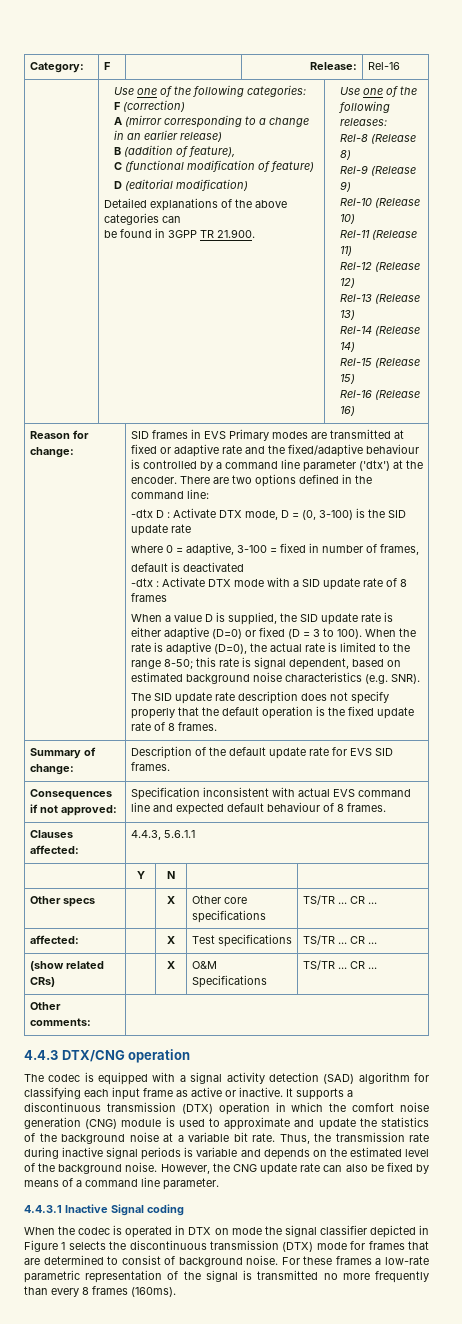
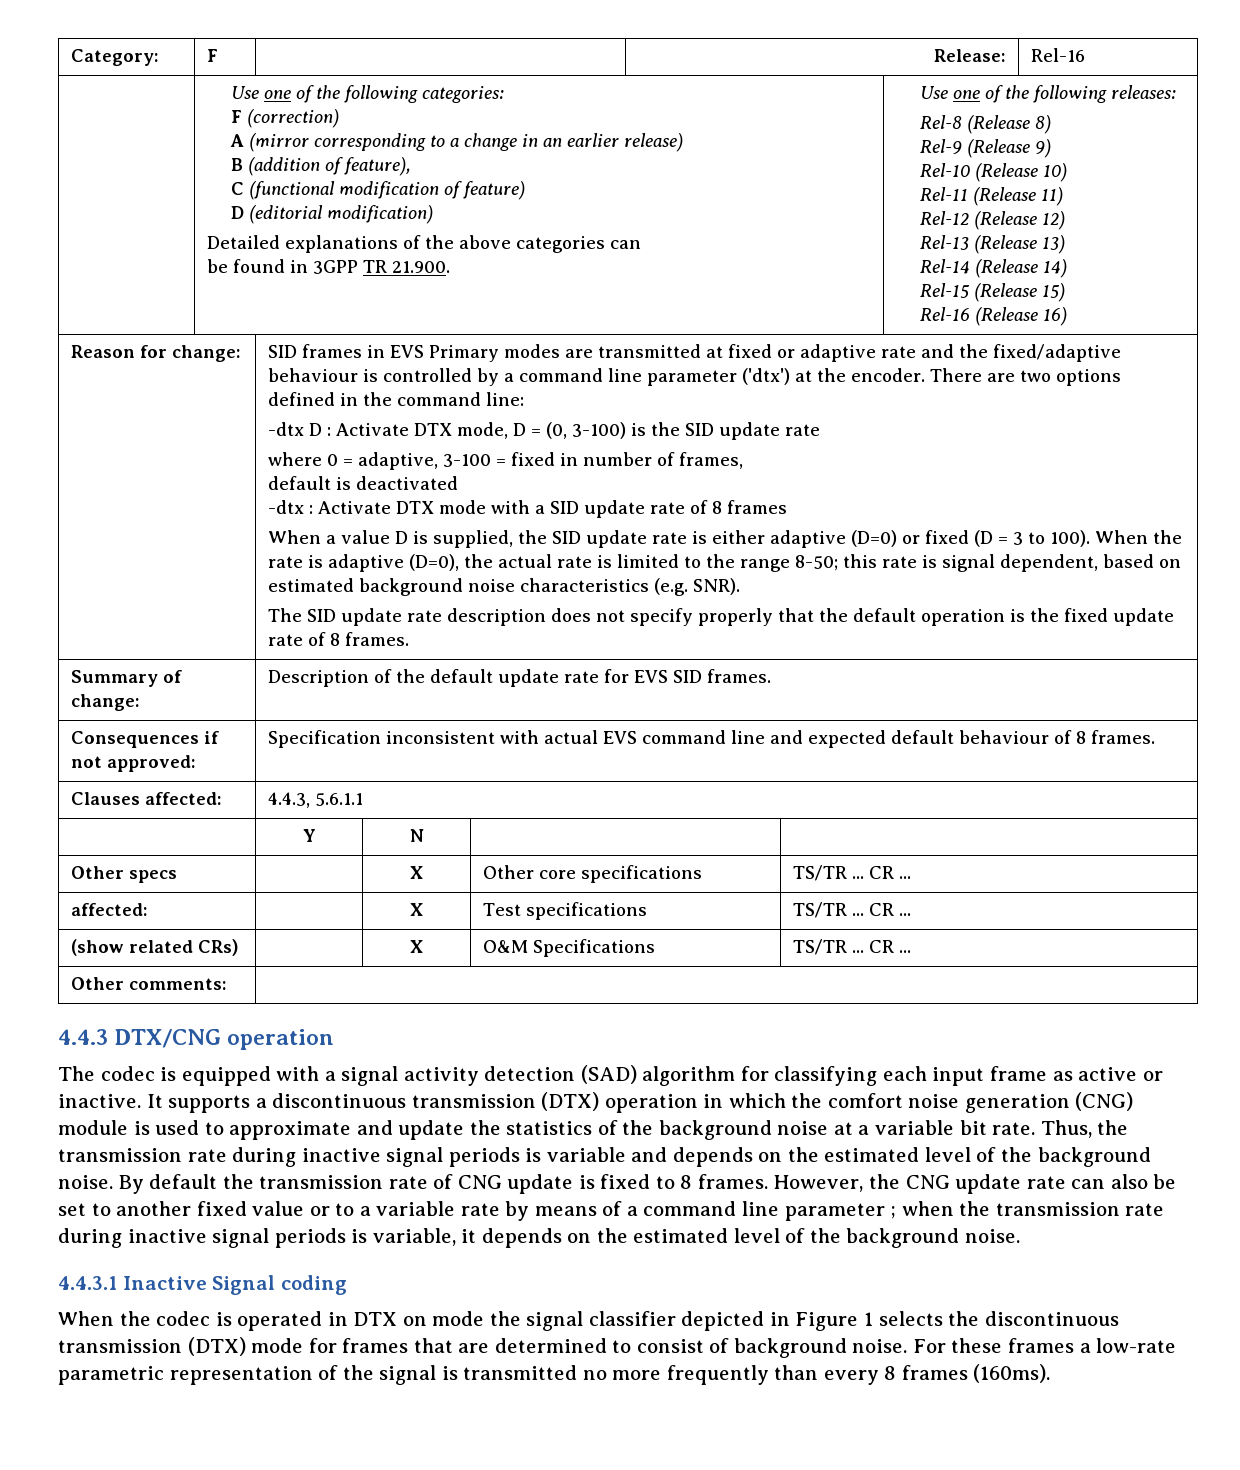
(158, 1167) none -> [118,1174,768,1194] By default the transmission rate of CNG update is fixed to 8 frames.
[386,1162,413,1172] fixed -> [58,1201,500,1216] set to another fixed value or to a variable rate
[163,1178,219,1190] parameter. -> [784,1201,1165,1221] [58,1228,1021,1248] parameter ; when the transmission rate during inactive signal periods is variable, it depends on the estimated level of the background noise.

